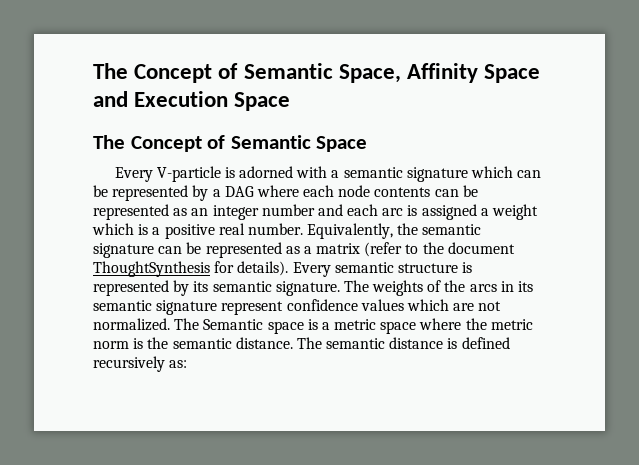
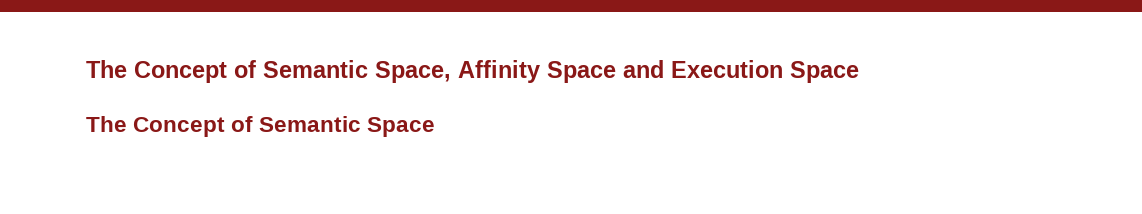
[114,166,542,182] [93,185,478,201] [93,204,539,220] [92,223,482,239] [93,242,515,258] [93,261,473,277] [93,280,534,296] [93,299,502,315] [93,318,533,334] [93,337,510,349] [93,356,188,372] // Every V-particle is adorned with a semantic signature which can be represented by a DAG where each node contents can be represented as an integer number and each arc is assigned a weight which is a positive real number. Equivalently, the semantic signature can be represented as a matrix (refer to the document ThoughtSynthesis for details). Every semantic structure is represented by its semantic signature. The weights of the arcs in its semantic signature represent confidence values which are not normalized. The Semantic space is a metric space where the metric norm is the semantic distance. The semantic distance is defined recursively as: -> (436, 127) none

